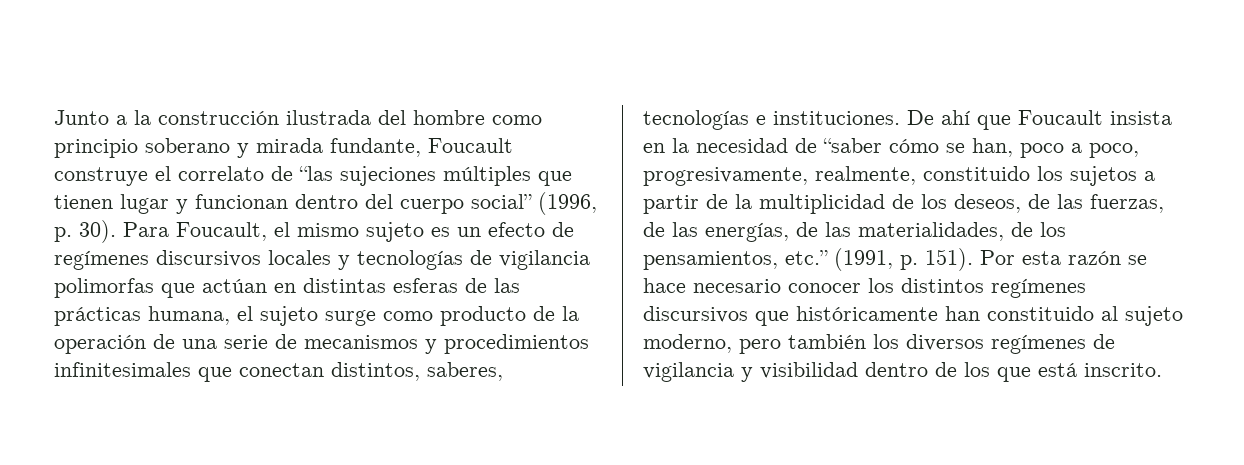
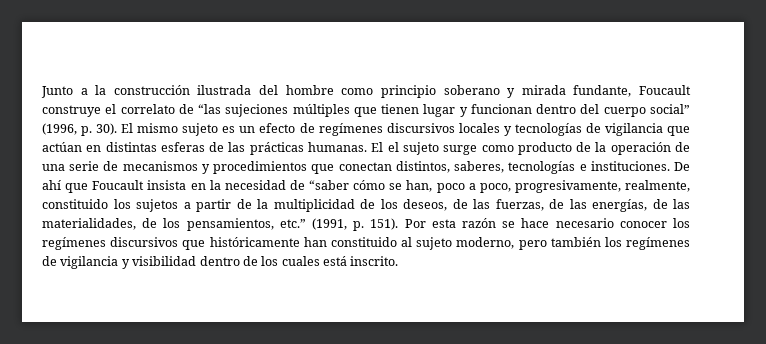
[123,222,290,241] Para Foucault, el -> [121,123,134,133] El
[54,278,154,298] polimorfas -> (663, 129) none
[148,306,230,325] humana, -> [308,142,384,152] humanas. El
[54,362,191,377] infinitesimales -> (308, 167) none
[901,278,984,293] distintos -> (690, 223) none
[906,334,984,351] diversos -> (622, 242) none
[997,367,1031,382] que -> [281,256,320,266] cuales

